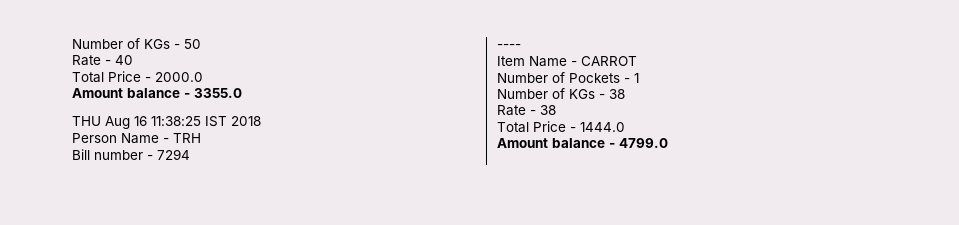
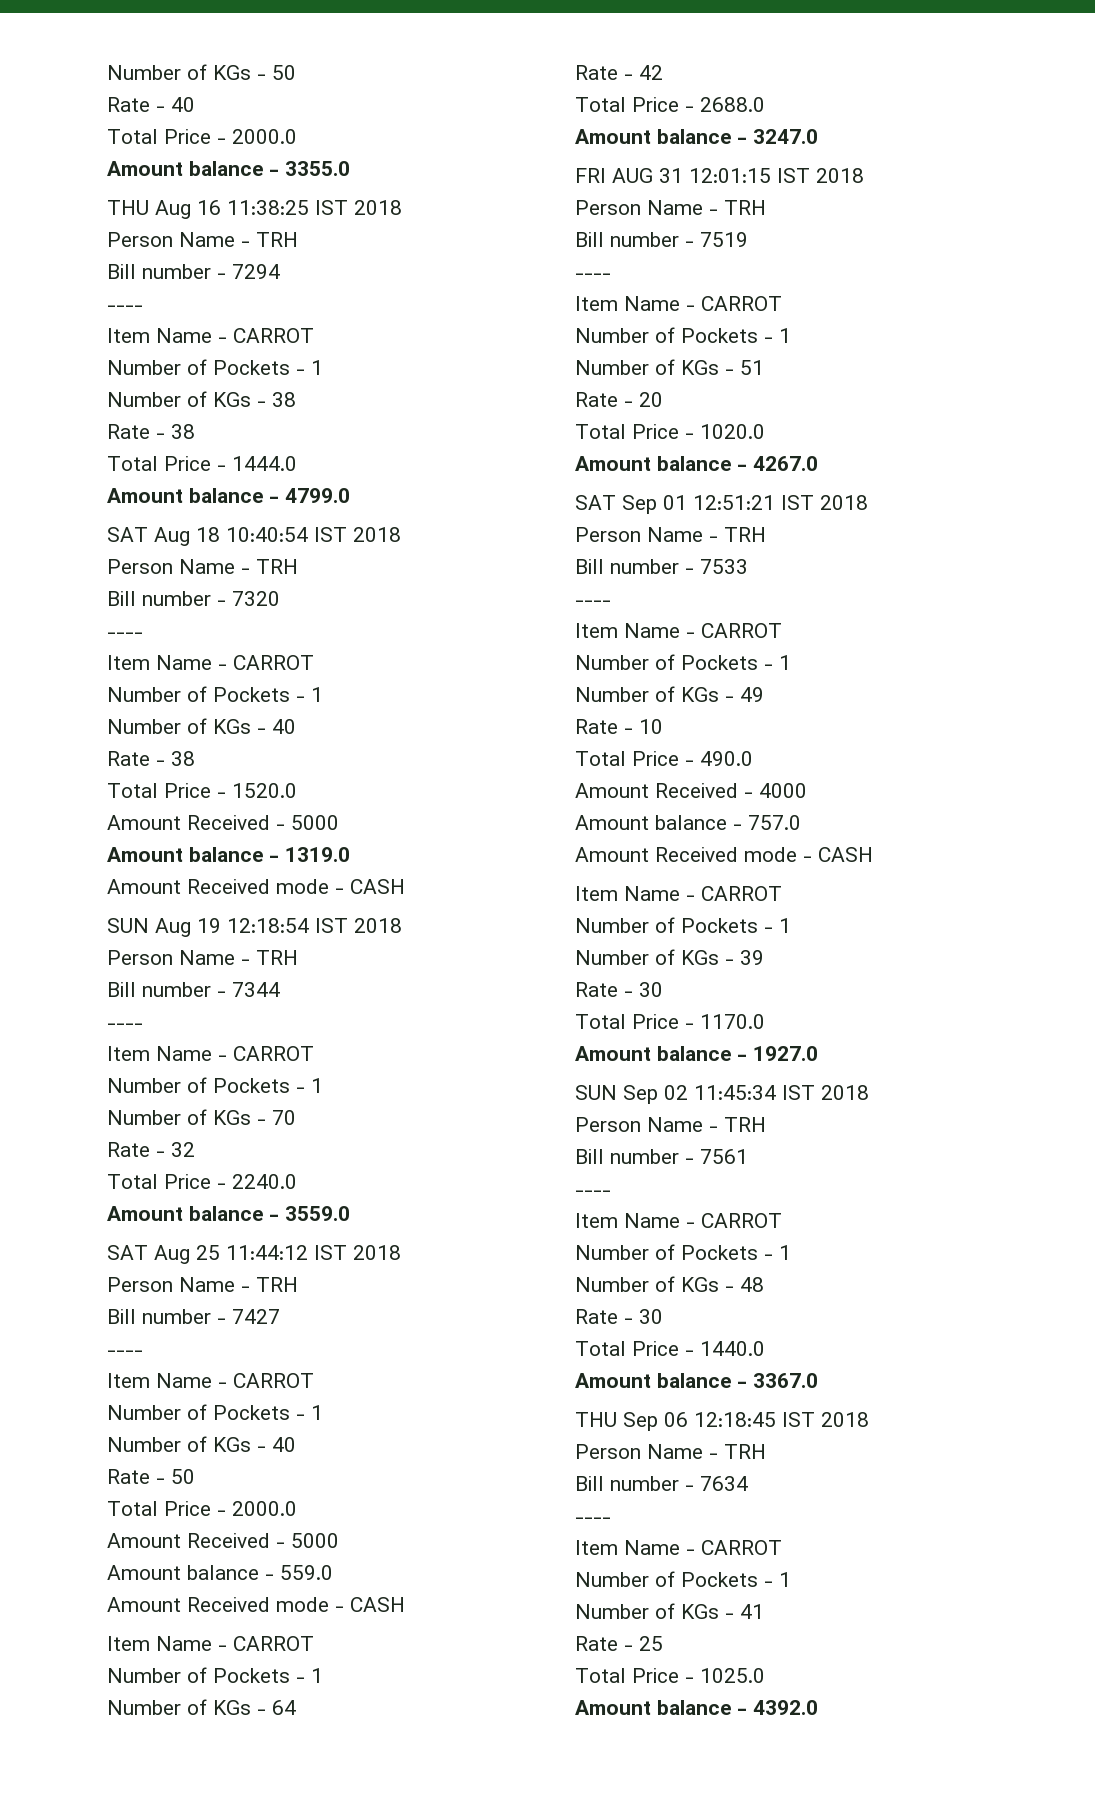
(668, 143) none -> [107,527,401,546] [107,559,298,574] [107,591,280,606] [107,632,143,638] [107,655,314,670] [107,686,323,702] [107,718,296,734] [107,751,195,766] [107,783,297,798] [107,815,339,830] [107,847,350,862] [107,879,405,894] [107,918,402,937] [107,950,298,965] [107,982,280,997] [107,1023,143,1029] [107,1046,314,1061] [107,1077,323,1093] [107,1109,296,1125] [107,1142,195,1157] [107,1174,297,1189] [107,1206,350,1221] [107,1245,401,1264] [107,1277,298,1292] [107,1309,280,1324] [107,1350,143,1356] [107,1373,314,1388] [107,1404,323,1420] [107,1436,296,1452] [107,1469,195,1484] [107,1501,297,1516] [107,1533,339,1548] [107,1565,333,1580] [107,1597,405,1612] [107,1636,314,1651] [107,1667,323,1683] [107,1699,296,1715] [575,65,663,80] [575,97,765,112] [575,129,818,144] [575,168,864,183] [575,200,766,215] [575,232,748,247] [575,273,611,279] [575,296,782,311] [575,327,791,343] [575,359,764,375] [575,392,663,407] [575,424,765,439] [575,456,818,471] [575,495,868,514] [575,527,766,542] [575,559,748,574] [575,600,611,606] [575,623,782,638] [575,654,791,670] [575,686,764,702] [575,719,663,734] [575,751,753,766] [575,783,807,798] [575,815,801,830] [575,847,873,862] [575,886,782,901] [575,917,791,933] [575,949,764,965] [575,982,663,997] [575,1014,765,1029] [575,1046,818,1061] [575,1085,869,1104] [575,1117,766,1132] [575,1149,748,1164] [575,1190,611,1196] [575,1213,782,1228] [575,1244,791,1260] [575,1276,764,1292] [575,1309,663,1324] [575,1341,765,1356] [575,1373,818,1388] [575,1412,869,1431] [575,1444,766,1459] [575,1476,748,1491] [575,1517,611,1523] [575,1540,782,1555] [575,1571,791,1587] [575,1603,764,1619] [575,1636,663,1651] [575,1668,765,1683] [575,1700,818,1715] // SAT Aug 18 10:40:54 IST 2018 // Person Name - TRH // Bill number - 7320 // ---- // Item Name - CARROT // Number of Pockets - 1 // Number of KGs - 40 // Rate - 38 // Total Price - 1520.0 // Amount Received - 5000 // Amount balance - 1319.0 // Amount Received mode - CASH // SUN Aug 19 12:18:54 IST 2018 // Person Name - TRH // Bill number - 7344 // ---- // Item Name - CARROT // Number of Pockets - 1 // Number of KGs - 70 // Rate - 32 // Total Price - 2240.0 // Amount balance - 3559.0 // SAT Aug 25 11:44:12 IST 2018 // Person Name - TRH // Bill number - 7427 // ---- // Item Name - CARROT // Number of Pockets - 1 // Number of KGs - 40 // Rate - 50 // Total Price - 2000.0 // Amount Received - 5000 // Amount balance - 559.0 // Amount Received mode - CASH // Item Name - CARROT // Number of Pockets - 1 // Number of KGs - 64 // Rate - 42 // Total Price - 2688.0 // Amount balance - 3247.0 // FRI AUG 31 12:01:15 IST 2018 // Person Name - TRH // Bill number - 7519 // ---- // Item Name - CARROT // Number of Pockets - 1 // Number of KGs - 51 // Rate - 20 // Total Price - 1020.0 // Amount balance - 4267.0 // SAT Sep 01 12:51:21 IST 2018 // Person Name - TRH // Bill number - 7533 // ---- // Item Name - CARROT // Number of Pockets - 1 // Number of KGs - 49 // Rate - 10 // Total Price - 490.0 // Amount Received - 4000 // Amount balance - 757.0 // Amount Received mode - CASH // Item Name - CARROT // Number of Pockets - 1 // Number of KGs - 39 // Rate - 30 // Total Price - 1170.0 // Amount balance - 1927.0 // SUN Sep 02 11:45:34 IST 2018 // Person Name - TRH // Bill number - 7561 // ---- // Item Name - CARROT // Number of Pockets - 1 // Number of KGs - 48 // Rate - 30 // Total Price - 1440.0 // Amount balance - 3367.0 // THU Sep 06 12:18:45 IST 2018 // Person Name - TRH // Bill number - 7634 // ---- // Item Name - CARROT // Number of Pockets - 1 // Number of KGs - 41 // Rate - 25 // Total Price - 1025.0 // Amount balance - 4392.0

